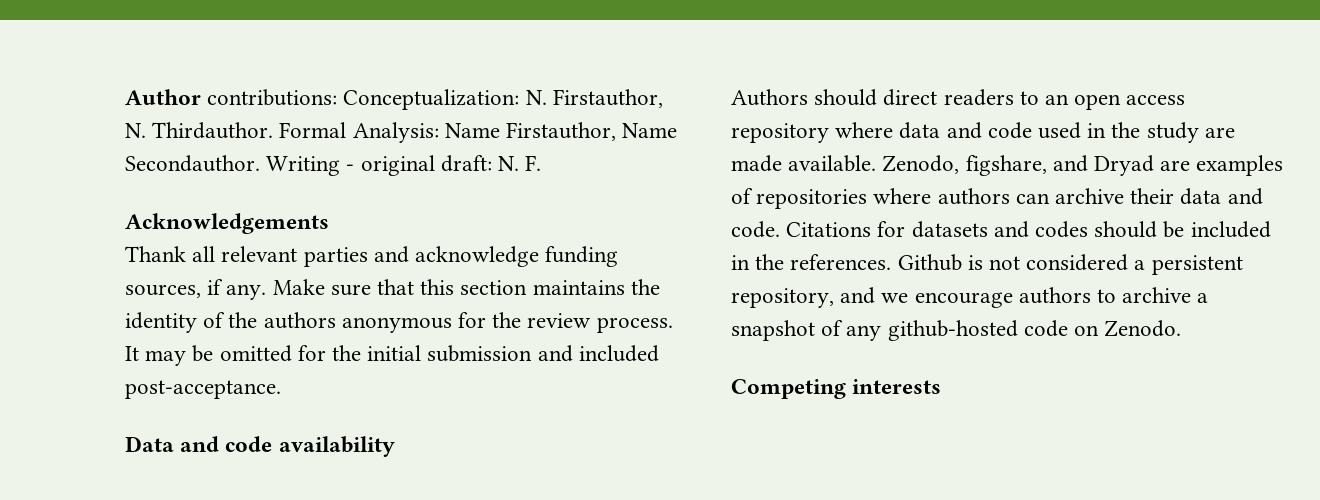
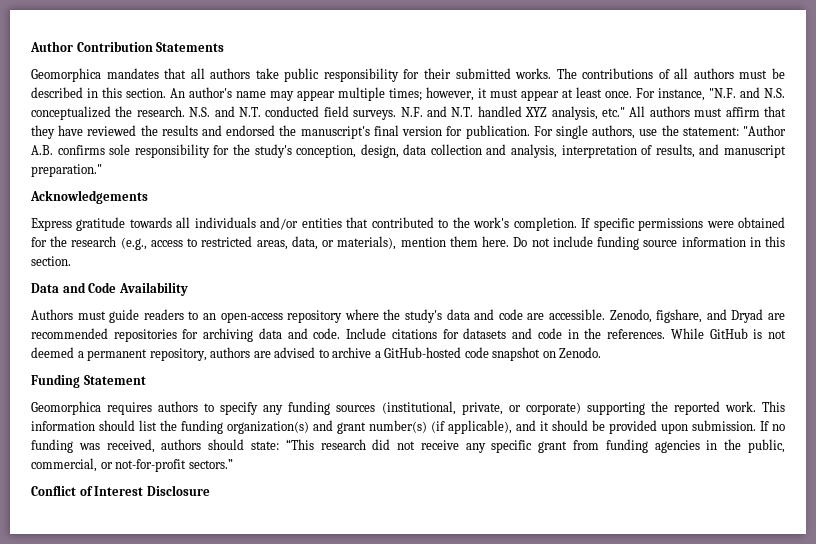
[207,89,663,110] [125,122,678,143] [125,155,542,176] [125,213,329,234] [125,246,619,267] [125,279,660,300] [125,312,673,333] [125,345,659,366] [125,380,281,399] contributions: Conceptualization: N. Firstauthor, N. Thirdauthor. Formal Analysis: Name Firstauthor, Name Secondauthor. Writing - original draft: N. F. // Acknowledgements // Thank all relevant parties and acknowledge funding sources, if any. Make sure that this section maintains the identity of the authors anonymous for the review process. It may be omitted for the initial submission and included post-acceptance. -> [76,41,225,52] [31,68,785,82] [31,87,785,101] [31,106,786,120] [31,125,787,139] [31,144,787,158] [31,164,102,177] [30,190,148,204] [31,217,786,231] [31,236,785,250] [31,256,71,266] Contribution Statements // Geomorphica mandates that all authors take public responsibility for their submitted works. The contributions of all authors must be described in this section. An author's name may appear multiple times; however, it must appear at least once. For instance, "N.F. and N.S. conceptualized the research. N.S. and N.T. conducted field surveys. N.F. and N.T. handled XYZ analysis, etc." All authors must affirm that they have reviewed the results and endorsed the manuscript's final version for publication. For single authors, use the statement: "Author A.B. confirms sole responsibility for the study's conception, design, data collection and analysis, interpretation of results, and manuscript preparation." // Acknowledgements // Express gratitude towards all individuals and/or entities that contributed to the work's completion. If specific permissions were obtained for the research (e.g., access to restricted areas, data, or materials), mention them here. Do not include funding source information in this section.
[225,436,395,457] code availability -> [88,282,188,296] Code Availability
[814,89,938,106] should direct -> [77,309,140,323] must guide
[1074,94,1186,110] [731,122,1235,143] [731,155,877,172] open access repository where data and code used in the study are made available. -> [220,309,606,323] open-access repository where the study's data and code are accessible.
[1196,155,1284,176] [731,188,1175,209] examples of repositories where authors can archive their -> [31,328,254,342] recommended repositories for archiving
[786,222,872,237] Citations -> [346,328,437,339] Include citations
[1035,221,1271,238] [731,254,1243,275] [731,287,1209,308] [731,320,1182,341] [731,379,942,399] codes should be included in the references. Github is not considered a persistent repository, and we encourage authors to archive a snapshot of any github-hosted code on Zenodo. // Competing interests -> [537,328,786,339] [31,347,602,361] [31,374,146,388] [31,401,785,415] [31,420,785,434] [31,439,785,453] [31,458,233,472] [31,485,210,496] code in the references. While GitHub is not deemed a permanent repository, authors are advised to archive a GitHub-hosted code snapshot on Zenodo. // Funding Statement // Geomorphica requires authors to specify any funding sources (institutional, private, or corporate) supporting the reported work. This information should list the funding organization(s) and grant number(s) (if applicable), and it should be provided upon submission. If no funding was received, authors should state: “This research did not receive any specific grant from funding agencies in the public, commercial, or not-for-profit sectors.” // Conflict of Interest Disclosure

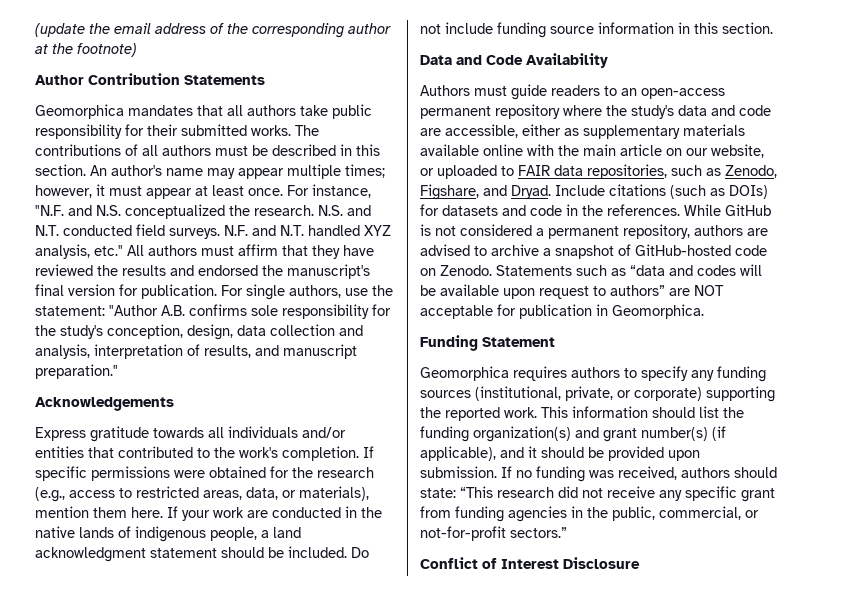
(30, 46) none -> [35,23,391,38] [35,43,137,57] (update the email address of the corresponding author at the footnote) //
(510, 241) none -> [167,506,382,521] [35,526,301,542] [35,546,347,562] If your work are conducted in the native lands of indigenous people, a land acknowledgment statement should be included.
(283, 317) none -> [420,106,491,119] permanent
[549,309,786,323] [31,328,437,342] accessible. Zenodo, figshare, and Dryad are recommended repositories for archiving data and code. Include citations -> [445,124,745,139] [420,144,764,158] [420,164,777,179] [420,184,768,200] accessible, either as supplementary materials available online with the main article on our website, or uploaded to FAIR data repositories, such as Zenodo, Figshare, and Dryad. Include citations (such as DOIs)
[31,347,74,358] deemed -> [460,224,532,236] considered
(381, 354) none -> [555,244,631,259] snapshot of
[492,347,541,361] snapshot -> (767, 250) none
(602, 352) none -> [496,264,762,276] [420,284,724,299] [420,304,704,319] Statements such as “data and codes will be available upon request to authors” are NOT acceptable for publication in Geomorphica.

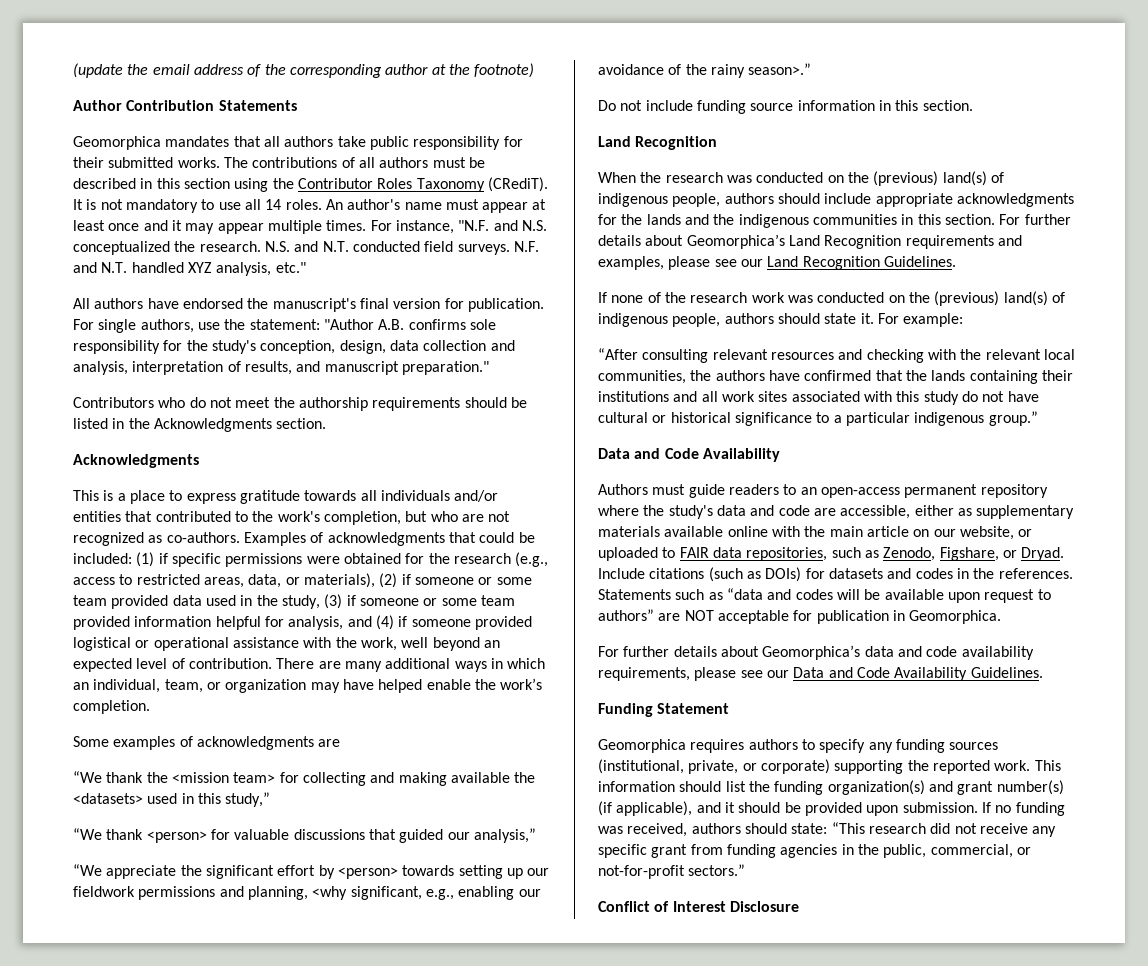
[35,164,385,179] [35,184,283,199] section. An author's name may appear multiple times; however, it must appear at least once. -> [183,177,548,192] [73,199,547,213] [73,220,367,234] section using the Contributor Roles Taxonomy (CRediT). It is not mandatory to use all 14 roles. An author's name must appear at least once and it may appear multiple times.
(123, 250) none -> (306, 267) //
[201,244,374,259] [35,264,194,276] must affirm that they have reviewed the results and -> [147,298,179,309] have
[35,397,174,411] [35,427,86,441] Acknowledgements // Express -> [73,397,527,411] [73,418,327,432] [73,454,199,468] [73,490,236,504] Contributors who do not meet the authorship requirements should be listed in the Acknowledgments section. // Acknowledgments // This is a place to express
[282,446,374,461] completion. If -> [323,511,511,525] [73,532,535,546] [73,552,168,567] completion, but who are not recognized as co-authors. Examples of acknowledgments that could be included: (1) if
[35,506,382,521] [35,526,301,542] [35,546,347,562] mention them here. If your work are conducted in the native lands of indigenous people, a land acknowledgment statement should be included. -> [379,573,532,588] [73,594,515,609] [73,615,532,630] [73,637,500,651] [73,658,546,672] [73,678,543,693] [73,700,150,714] [73,736,341,750] [73,771,536,786] [73,792,271,807] [73,828,536,843] [73,864,550,879] [73,886,541,900] [598,63,812,78] (2) if someone or some team provided data used in the study, (3) if someone or some team provided information helpful for analysis, and (4) if someone provided logistical or operational assistance with the work, well beyond an expected level of contribution. There are many additional ways in which an individual, team, or organization may have helped enable the work’s completion. // Some examples of acknowledgments are // “We thank the <mission team> for collecting and making available the <datasets> used in this study,” // “We thank <person> for valuable discussions that guided our analysis,” // “We appreciate the significant effort by <person> towards setting up our fieldwork permissions and planning, <why significant, e.g., enabling our avoidance of the rainy season>.” //
(773, 28) none -> [598,136,718,150] [598,171,1004,186] [598,193,1074,207] [598,214,1071,228] [598,234,1022,249] [598,256,956,270] [598,291,1065,306] [598,313,964,327] [598,348,1075,363] [598,370,1073,384] [598,391,1039,405] [598,411,1038,426] // Land Recognition // When the research was conducted on the (previous) land(s) of indigenous people, authors should include appropriate acknowledgments for the lands and the indigenous communities in this section. For further details about Geomorphica’s Land Recognition requirements and examples, please see our Land Recognition Guidelines. // If none of the research work was conducted on the (previous) land(s) of indigenous people, authors should state it. For example: // “After consulting relevant resources and checking with the relevant local communities, the authors have confirmed that the lands containing their institutions and all work sites associated with this study do not have cultural or historical significance to a particular indigenous group.”
[483,185,507,196] and -> [1002,550,1017,558] or
[530,205,562,216] code -> [915,568,953,579] codes
[684,204,771,216] [420,224,768,239] [420,244,767,259] [420,265,492,276] While GitHub is not considered a permanent repository, authors are advised to archive a snapshot of GitHub-hosted code on Zenodo. -> (1073, 573) none
(704, 311) none -> [598,645,1034,660] [598,667,1043,681] // For further details about Geomorphica’s data and code availability requirements, please see our Data and Code Availability Guidelines.

